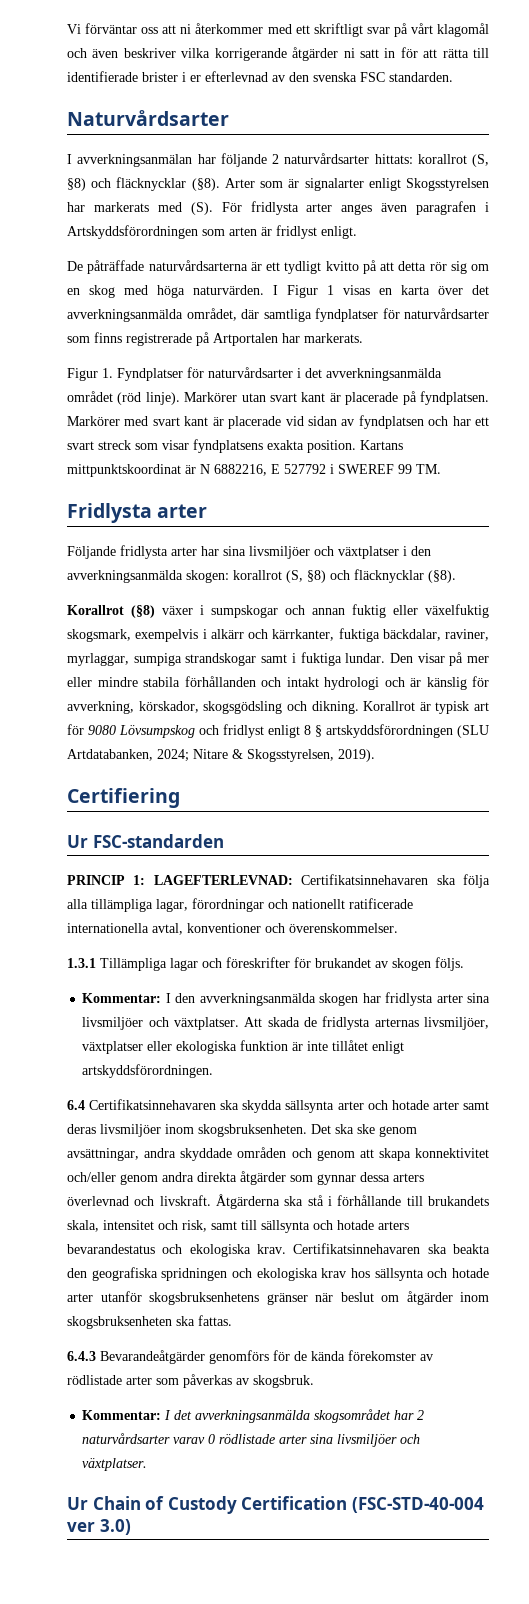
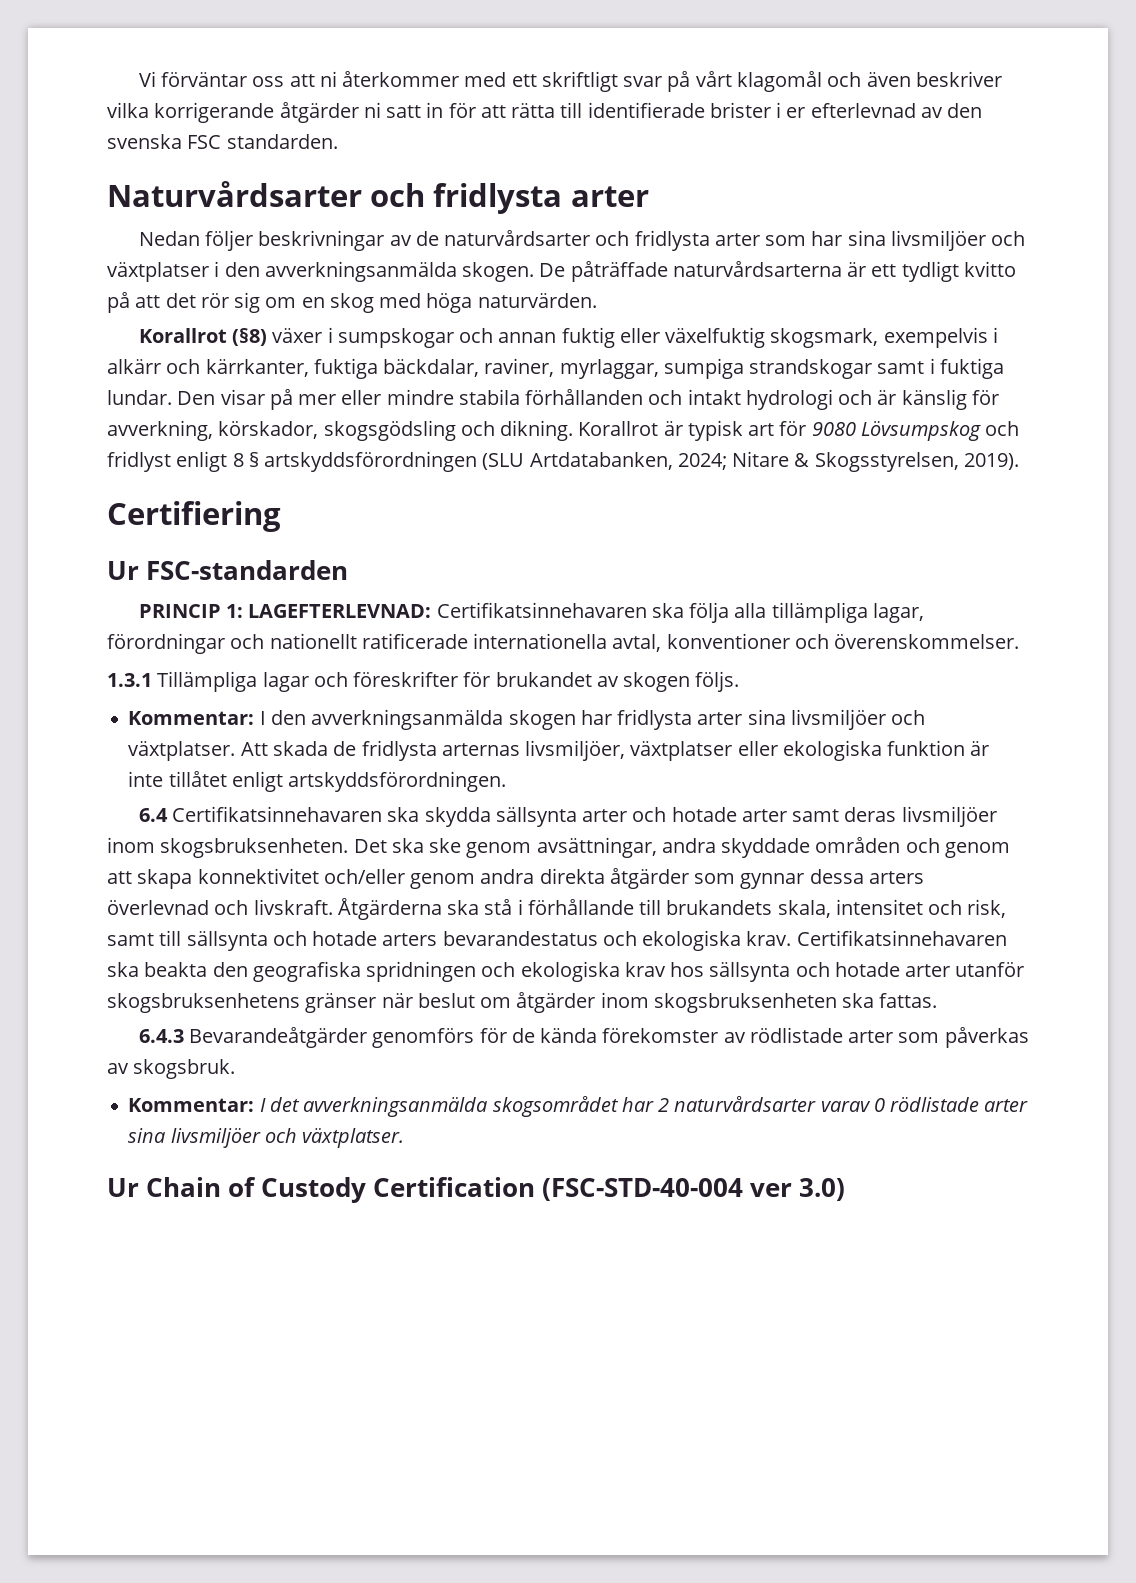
[67,153,489,167] [67,177,490,191] [67,201,489,215] [67,225,357,239] // I avverkningsanmälan har följande 2 naturvårdsarter hittats: korallrot (S, §8) och fläcknycklar (§8). Arter som är signalarter enligt Skogsstyrelsen har markerats med (S). För fridlysta arter anges även paragrafen i Artskyddsförordningen som arten är fridlyst enligt. // -> [370,183,649,214] [138,230,1026,251] [107,261,535,282] och fridlysta arter // Nedan följer beskrivningar av de naturvårdsarter och fridlysta arter som har sina livsmiljöer och växtplatser i den avverkningsanmälda skogen.
[398,261,427,271] detta -> [165,293,196,308] det
[273,285,489,298] [67,308,489,322] [67,332,363,346] [67,367,442,381] [67,391,489,405] [67,415,490,429] [67,439,403,453] [67,464,441,477] [67,503,208,523] [67,545,431,559] [67,569,456,583] I Figur 1 visas en karta över det avverkningsanmälda området, där samtliga fyndplatser för naturvårdsarter som finns registrerade på Artportalen har markerats. // Figur 1. Fyndplatser för naturvårdsarter i det avverkningsanmälda området (röd linje). Markörer utan svart kant är placerade på fyndplatsen. Markörer med svart kant är placerade vid sidan av fyndplatsen och har ett svart streck som visar fyndplatsens exakta position. Kartans mittpunktskoordinat är N 6882216, E 527792 i SWEREF 99 TM. // Fridlysta arter // Följande fridlysta arter har sina livsmiljöer och växtplatser i den avverkningsanmälda skogen: korallrot (S, §8) och fläcknycklar (§8). -> (597, 300) none

